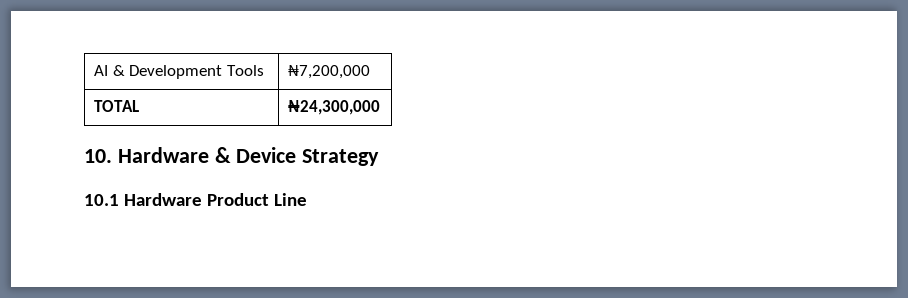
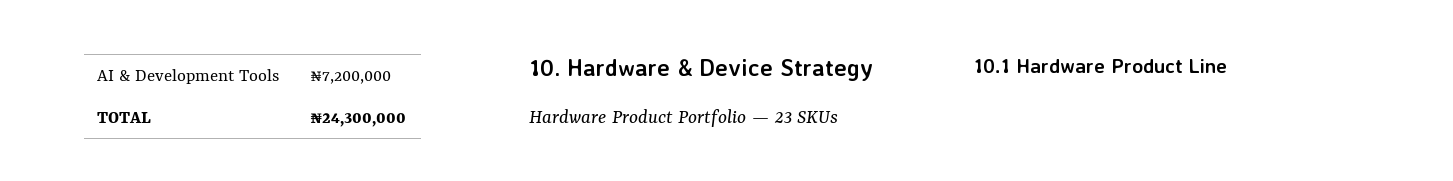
(380, 157) none -> [529,109,839,127] // Hardware Product Portfolio — 23 SKUs

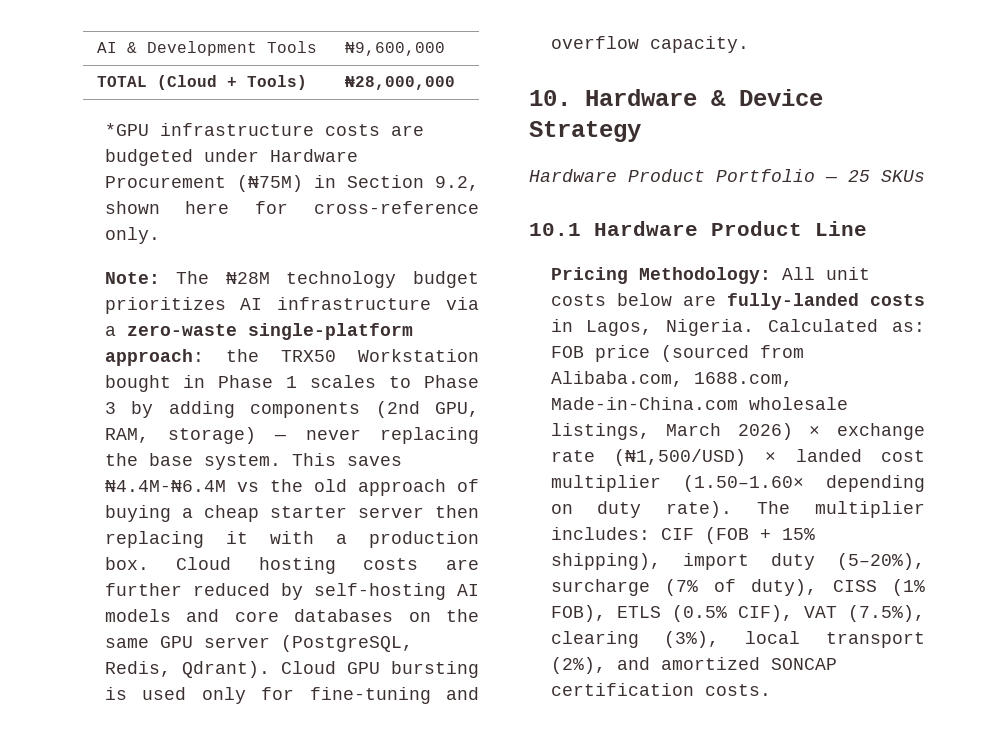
[310,71,392,84] ₦7,200,000 -> [344,42,445,56] ₦9,600,000
[310,113,407,127] | ₦24,300,000 -> [156,75,307,90] [344,76,455,90] [104,123,424,136] [104,149,358,166] [104,175,479,192] [104,201,479,214] [104,227,160,244] [104,271,479,288] [104,297,479,314] [104,323,413,340] [104,349,479,366] [104,375,479,392] [104,401,479,418] [104,427,479,444] [104,453,402,470] [104,479,480,496] [104,505,479,522] [104,531,479,548] [104,557,479,574] [104,583,479,600] [104,609,479,622] [104,635,413,652] [104,661,479,678] [104,687,479,704] [550,36,749,53] (Cloud + Tools) | ₦28,000,000 // *GPU infrastructure costs are budgeted under Hardware Procurement (₦75M) in Section 9.2, shown here for cross-reference only. // Note: The ₦28M technology budget prioritizes AI infrastructure via a zero-waste single-platform approach: the TRX50 Workstation bought in Phase 1 scales to Phase 3 by adding components (2nd GPU, RAM, storage) — never replacing the base system. This saves ₦4.4M-₦6.4M vs the old approach of buying a cheap starter server then replacing it with a production box. Cloud hosting costs are further reduced by self-hosting AI models and core databases on the same GPU server (PostgreSQL, Redis, Qdrant). Cloud GPU bursting is used only for fine-tuning and overflow capacity.
[773,112,792,123] 23 -> [848,170,870,182] 25
(1227, 66) none -> [550,267,870,284] [550,293,925,310] [550,319,925,336] [550,345,804,362] [550,371,793,387] [550,397,848,410] [550,423,925,440] [550,449,925,466] [550,475,925,492] [550,501,925,518] [550,527,815,544] [550,553,925,570] [550,579,925,596] [550,605,925,622] [550,631,925,648] [550,657,837,674] [550,683,771,696] // Pricing Methodology: All unit costs below are fully-landed costs in Lagos, Nigeria. Calculated as: FOB price (sourced from Alibaba.com, 1688.com, Made-in-China.com wholesale listings, March 2026) × exchange rate (₦1,500/USD) × landed cost multiplier (1.50–1.60× depending on duty rate). The multiplier includes: CIF (FOB + 15% shipping), import duty (5–20%), surcharge (7% of duty), CISS (1% FOB), ETLS (0.5% CIF), VAT (7.5%), clearing (3%), local transport (2%), and amortized SONCAP certification costs.

